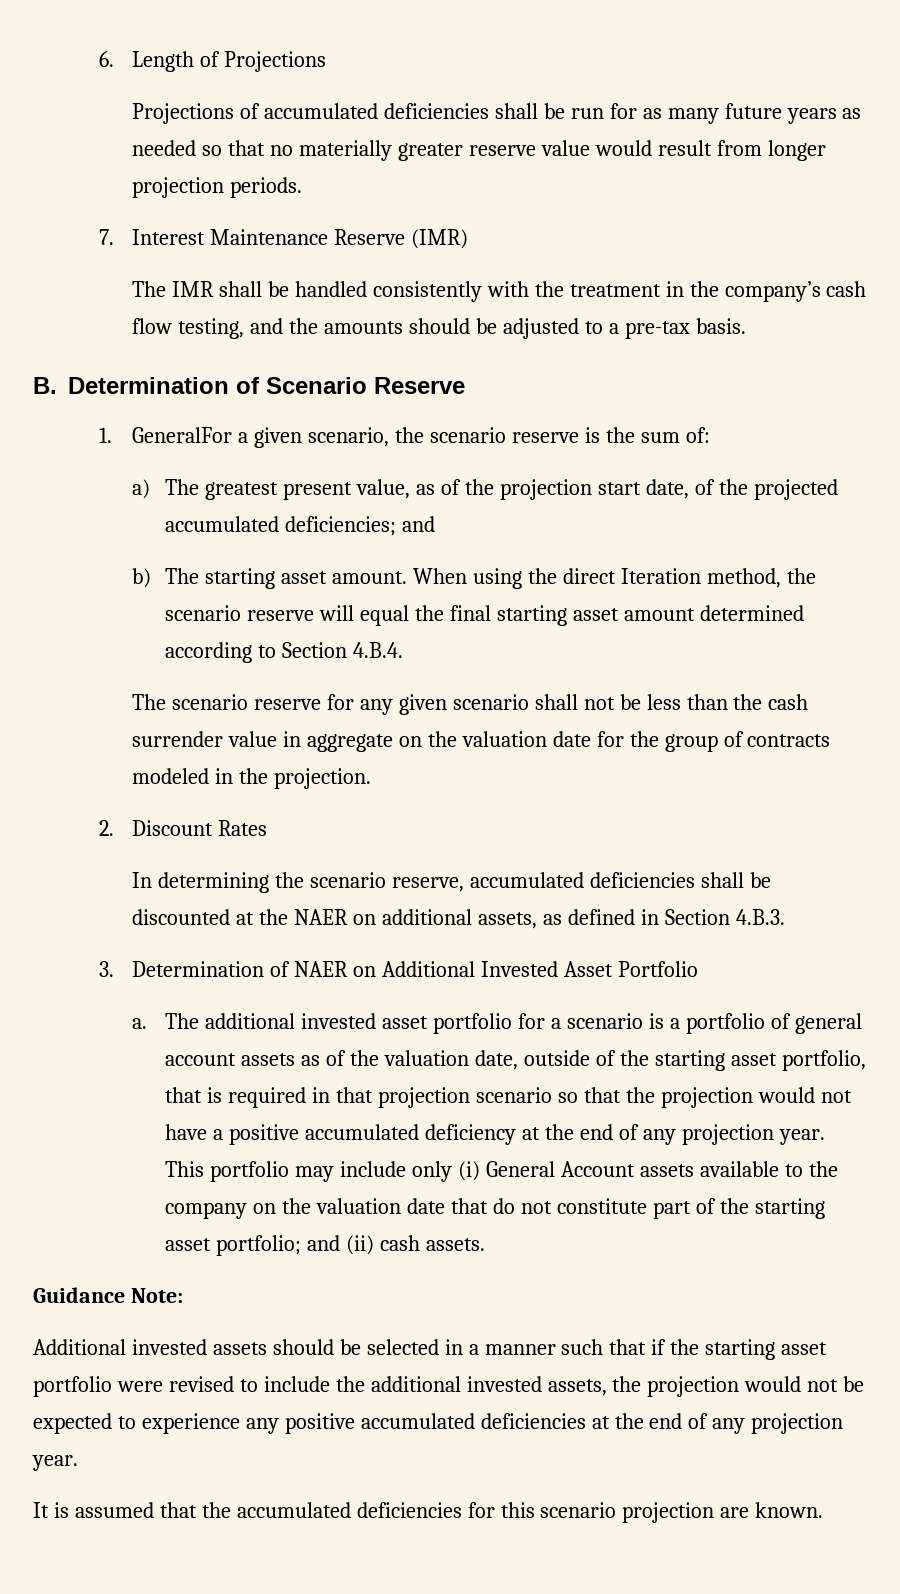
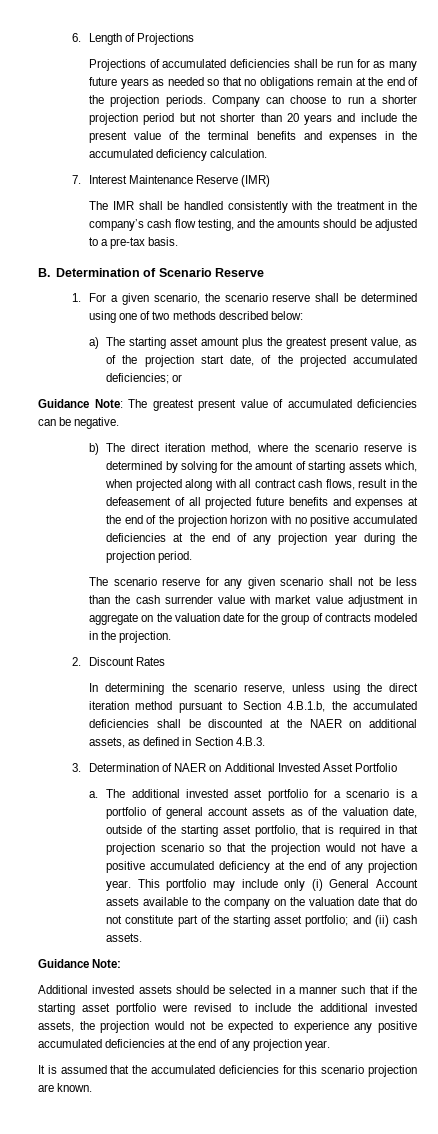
[298,140,826,161] [132,177,303,198] materially greater reserve value would result from longer projection periods. -> [259,77,418,89] [89,95,417,107] [89,113,417,125] [89,131,417,143] [89,149,268,161] obligations remain at the end of the projection periods. Company can choose to run a shorter projection period but not shorter than 20 years and include the present value of the terminal benefits and expenses in the accumulated deficiency calculation.
[132,427,233,443] GeneralFor -> [89,293,107,302] For
[584,427,710,443] [132,479,200,499] is the sum of: // a) The -> [315,293,418,302] [89,311,303,323] [89,337,283,349] shall be determined using one of two methods described below: // a) The starting asset amount plus the
[402,516,436,532] [132,568,816,589] [165,605,804,626] [165,642,404,663] and // b) The starting asset amount. When using the direct Iteration method, the scenario reserve will equal the final starting asset amount determined according to Section 4.B.4. -> [172,374,183,382] [38,399,417,411] [38,417,120,429] [89,443,417,455] [106,461,417,473] [105,479,418,491] [106,497,418,509] [106,515,417,527] [106,533,418,545] [106,551,193,563] or // Guidance Note: The greatest present value of accumulated deficiencies can be negative. // b) The direct iteration method, where the scenario reserve is determined by solving for the amount of starting assets which, when projected along with all contract cash flows, result in the defeasement of all projected future benefits and expenses at the end of the projection horizon with no positive accumulated deficiencies at the end of any projection year during the projection period.
(278, 739) none -> [249,595,404,607] with market value adjustment
(464, 884) none -> [292,683,418,695] [89,701,347,713] unless using the direct iteration method pursuant to Section 4.B.1.b, the

